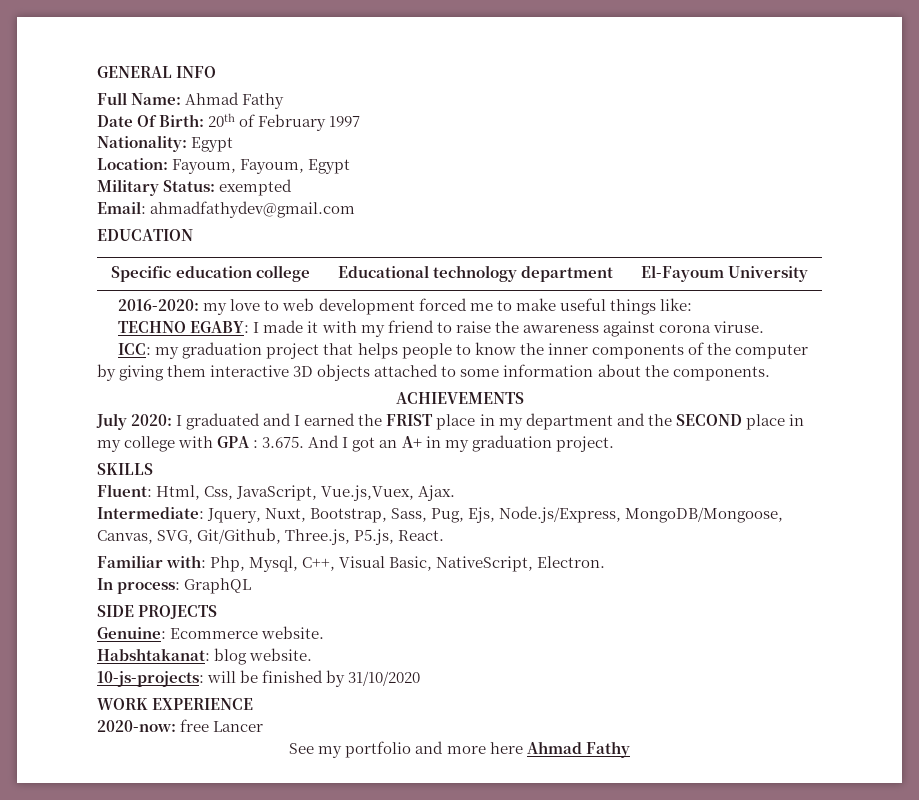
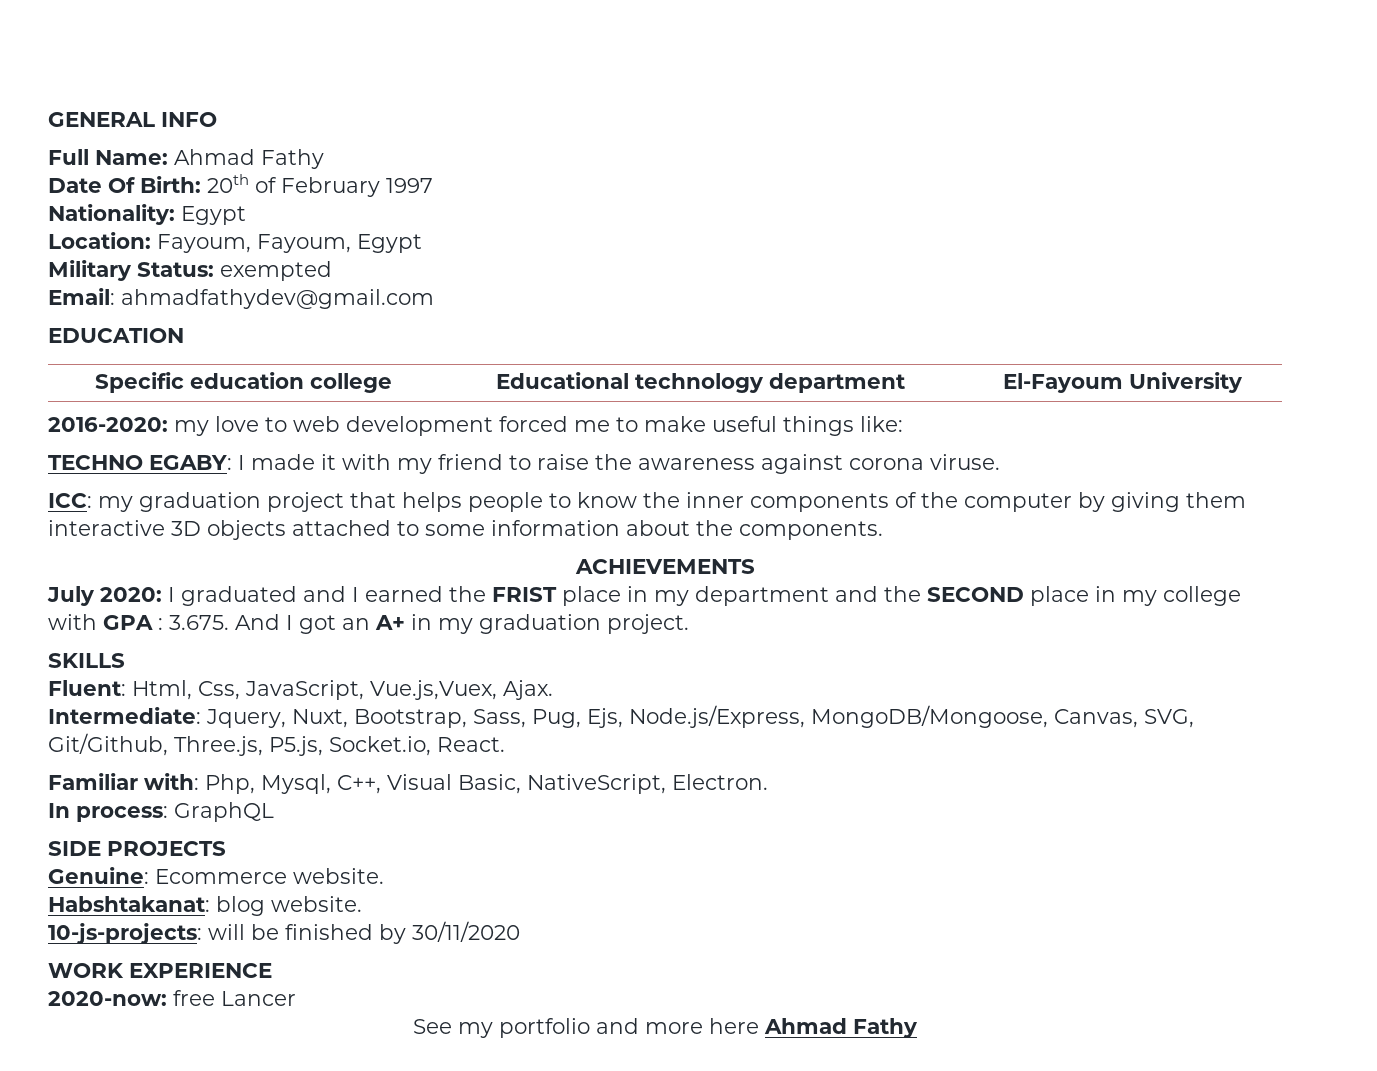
(395, 537) none -> [329,736,431,756] Socket.io,
[348,671,421,686] 31/10/2020 -> [412,921,520,942] 30/11/2020

